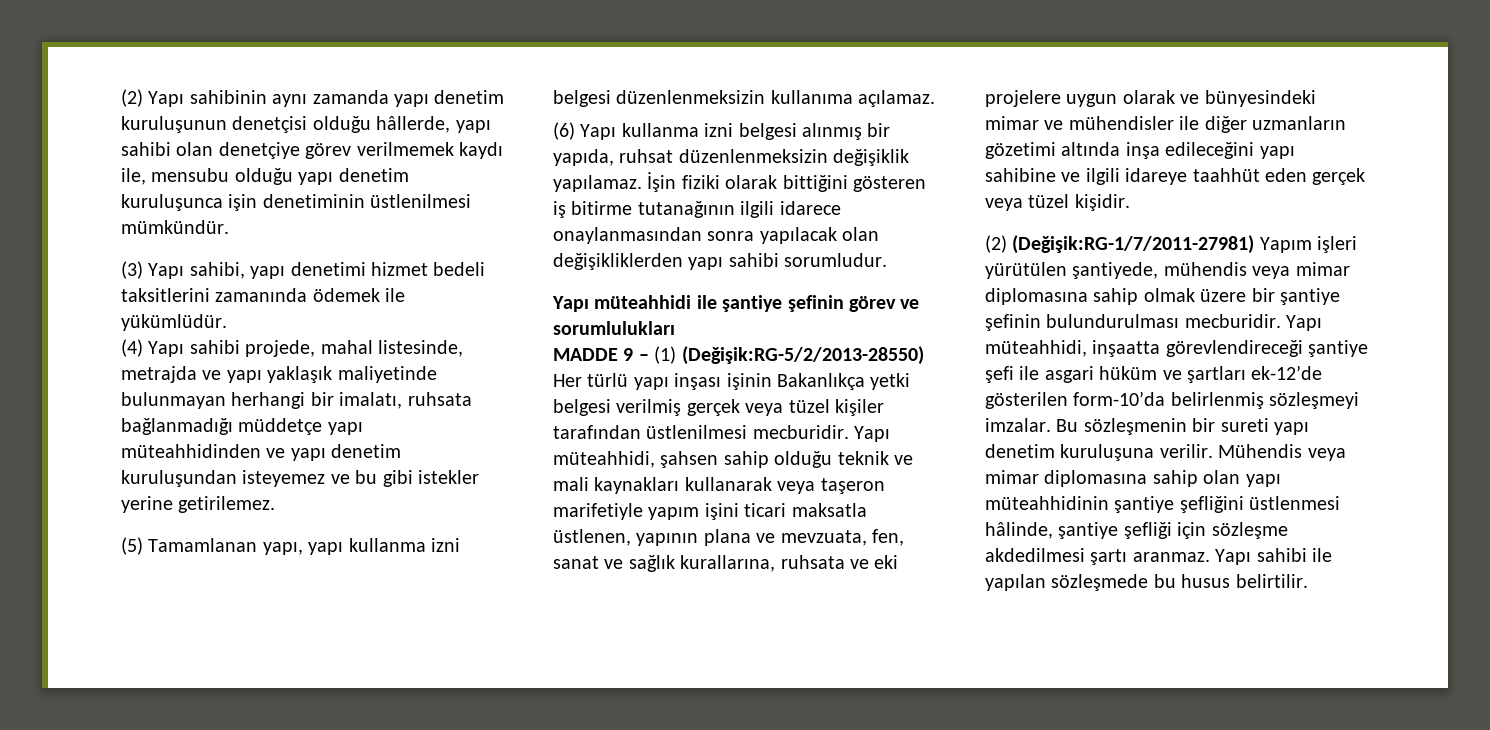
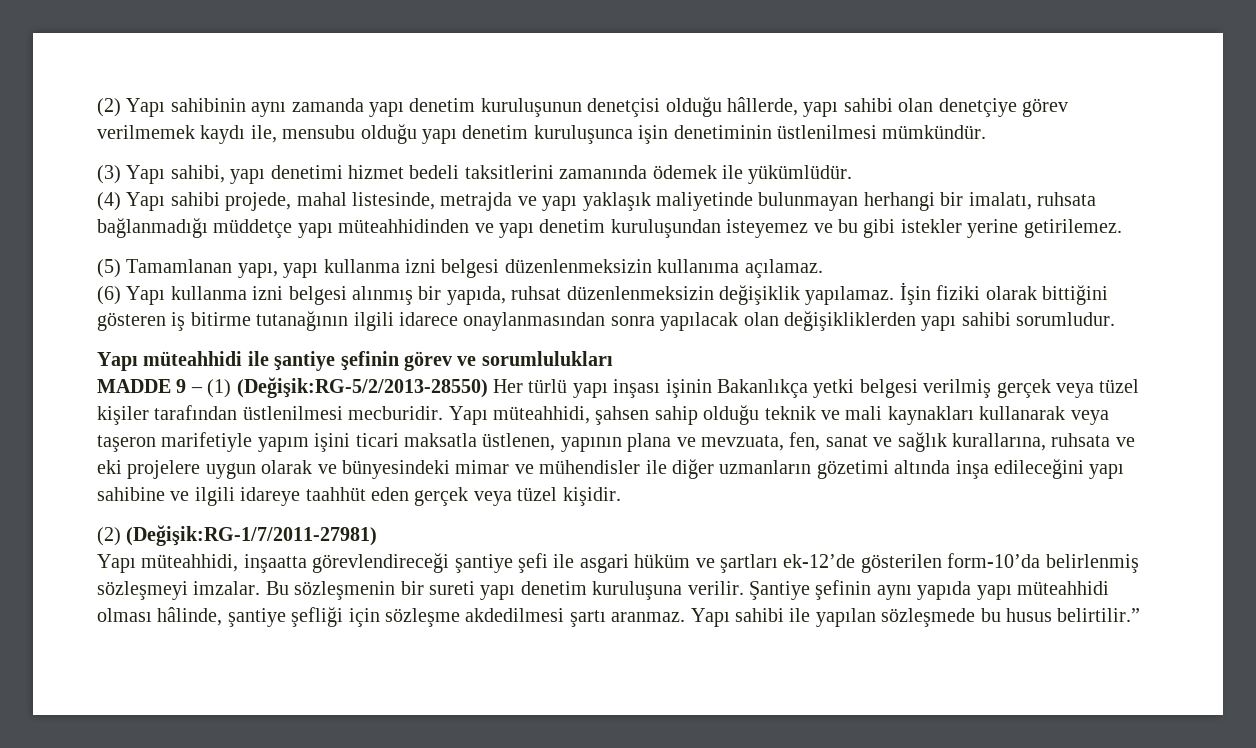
[1259,236,1358,253] [985,262,1350,279] [985,288,1340,305] [985,314,1281,331] Yapım işleri yürütülen şantiyede, mühendis veya mimar diplomasına sahip olmak üzere bir şantiye şefinin bulundurulması mecburidir. -> (378, 535) //
[1218,444,1346,461] [985,470,1281,487] [985,496,1341,513] Mühendis veya mimar diplomasına sahip olan yapı müteahhidinin şantiye şefliğini üstlenmesi -> [748,580,1109,600] [97,608,152,622] Şantiye şefinin aynı yapıda yapı müteahhidi olması
[1235,574,1308,588] belirtilir. -> [1057,608,1141,622] belirtilir.”

